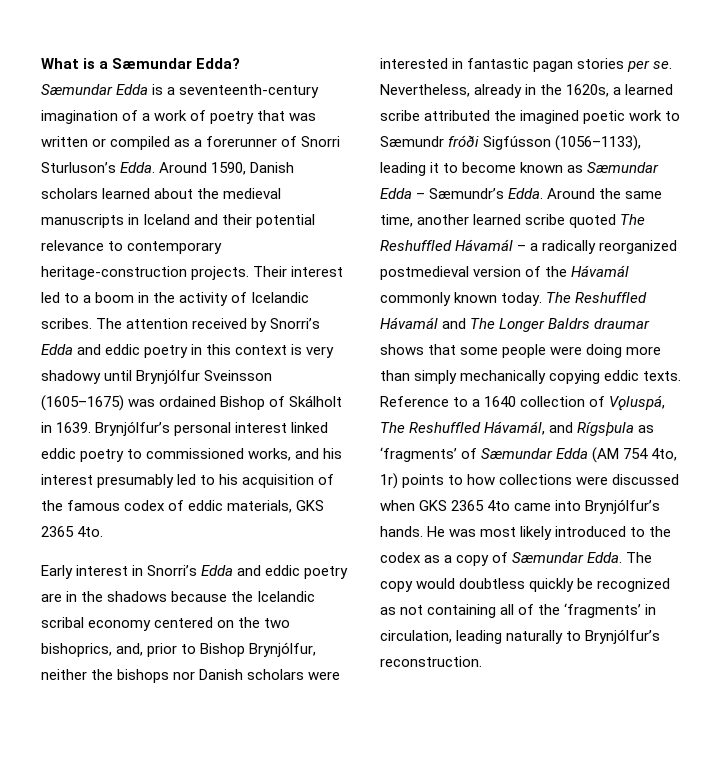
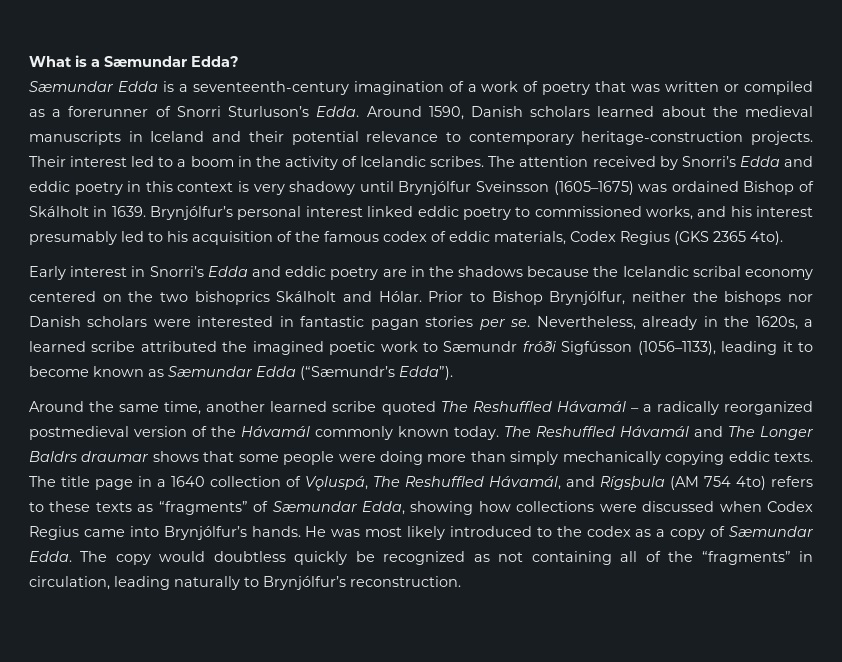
[296,500,325,511] [41,526,104,537] GKS 2365 4to. -> [570,231,783,245] Codex Regius (GKS 2365 4to).
[41,643,178,657] bishoprics, and, prior -> [194,291,464,305] bishoprics Skálholt and Hólar. Prior
[416,188,544,199] – Sæmundr’s Edda. -> [300,366,453,380] (“Sæmundr’s Edda”). //
[380,396,469,407] Reference to -> [29,476,152,490] The title page in
[638,425,655,433] [380,447,678,463] [380,473,464,489] as ‘fragments’ of Sæmundar Edda (AM 754 4to, 1r) points to -> [670,476,813,490] [29,501,474,515] (AM 754 4to) refers to these texts as “fragments” of Sæmundar Edda, showing
[419,500,511,511] GKS 2365 4to -> [767,501,814,512] [29,526,79,540] Codex Regius
[564,603,642,618] ‘fragments’ -> [701,551,791,565] “fragments”

